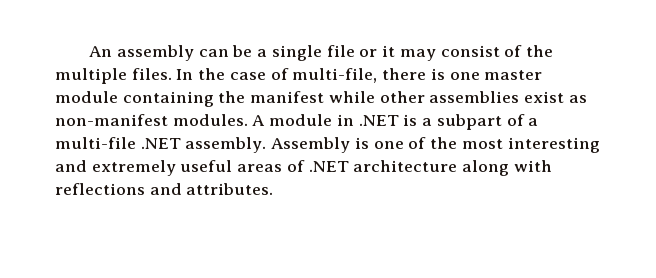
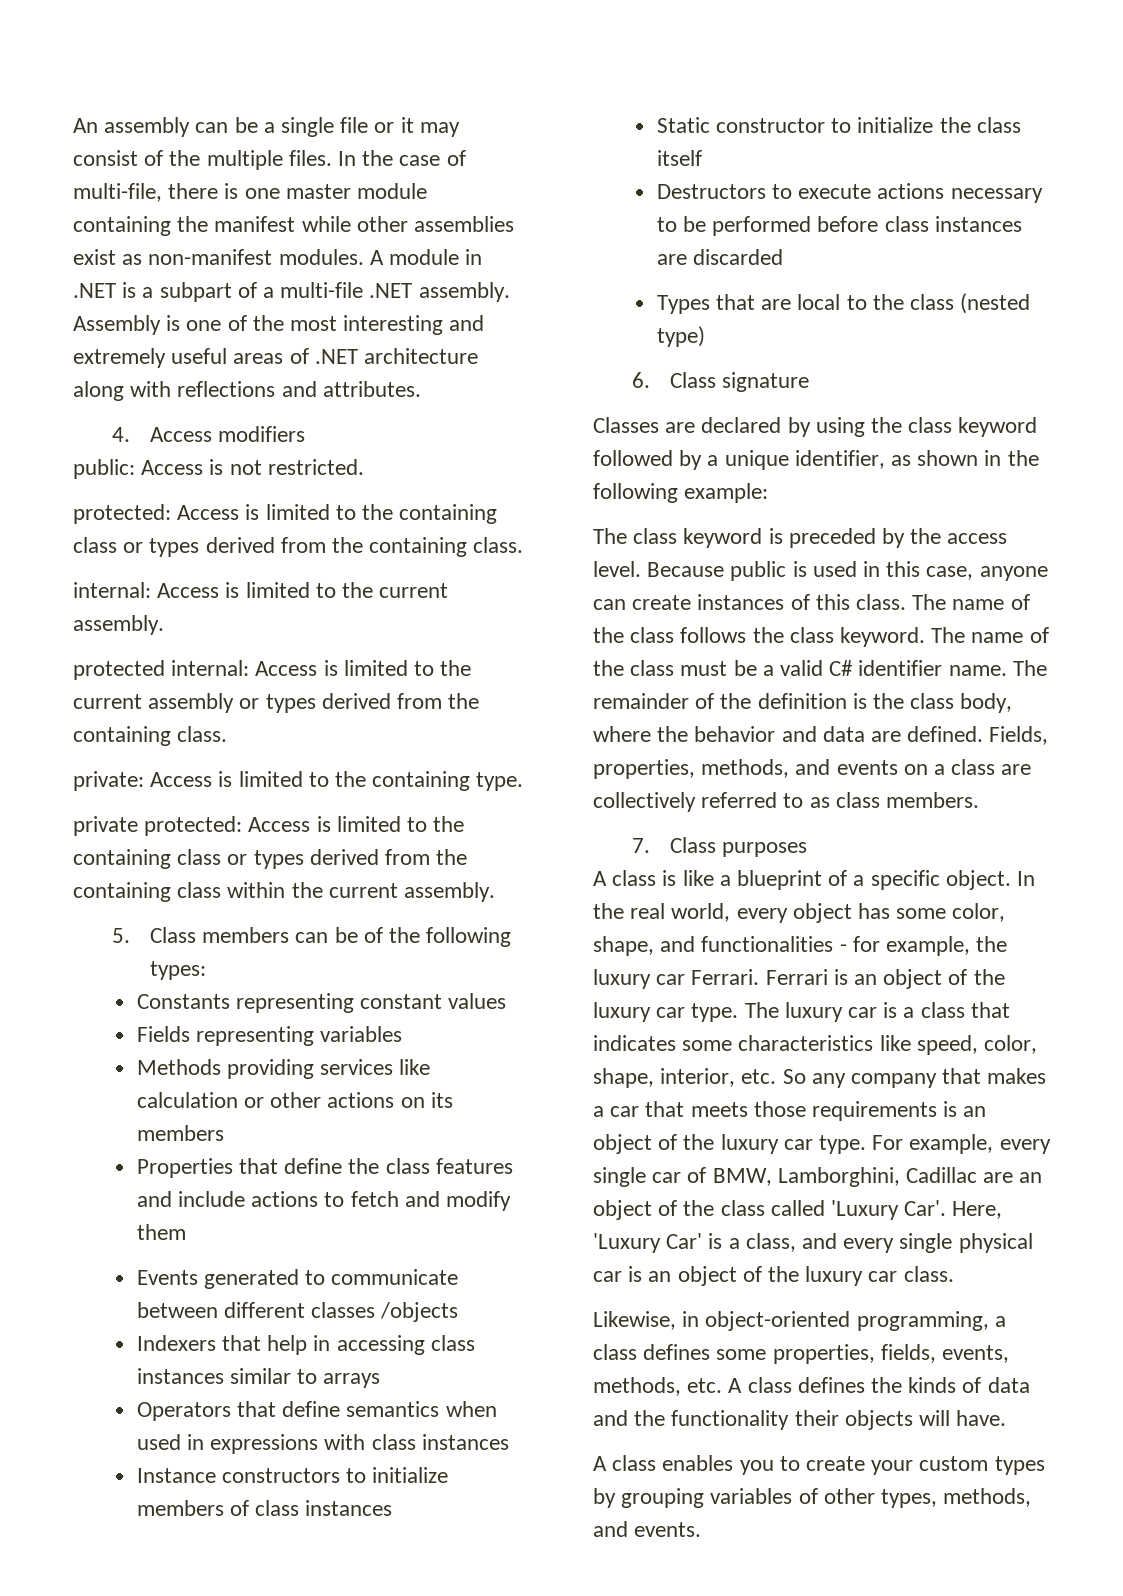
(274, 189) none -> [111,426,306,442] [73,459,364,479] [73,504,498,524] [73,537,524,557] [73,582,449,598] [73,615,164,635] [73,660,472,680] [73,693,480,713] [73,726,228,746] [73,771,524,791] [73,816,465,836] [73,849,468,869] [73,882,496,902] [111,927,512,947] [150,961,207,980] [136,993,507,1013] [136,1026,403,1046] [136,1059,431,1079] [136,1092,453,1108] [136,1125,224,1141] [136,1158,513,1178] [136,1191,512,1211] [136,1224,186,1240] [136,1269,459,1289] [136,1302,459,1322] [136,1335,475,1355] [136,1368,381,1388] [136,1401,497,1421] [136,1434,509,1454] [136,1467,449,1483] [136,1500,393,1516] [656,117,1021,133] [656,150,702,166] [656,183,1043,203] [656,216,1022,236] [656,249,784,265] [656,293,1031,314] [656,326,705,347] [631,372,810,392] [593,417,1038,437] [593,450,1039,470] [593,483,769,503] [593,528,1008,548] [593,561,1048,581] [593,594,1030,610] [593,627,1049,647] [593,660,1047,676] [593,693,1013,713] [593,726,1049,745] [593,759,1032,779] [593,792,980,812] [631,837,808,857] [593,870,1036,890] [593,903,1006,923] [593,936,1008,956] [593,969,1005,989] [593,1002,1010,1022] [593,1035,1038,1055] [593,1068,1047,1088] [593,1101,987,1121] [593,1134,1051,1154] [593,1167,1043,1187] [593,1200,1003,1220] [593,1233,1033,1253] [593,1266,954,1286] [593,1311,1006,1331] [593,1344,1010,1364] [593,1377,1030,1396] [593,1410,1007,1430] [593,1455,1045,1475] [593,1488,1032,1508] [593,1521,702,1537] // 4. Access modifiers // public: Access is not restricted. // protected: Access is limited to the containing class or types derived from the containing class. // internal: Access is limited to the current assembly. // protected internal: Access is limited to the current assembly or types derived from the containing class. // private: Access is limited to the containing type. // private protected: Access is limited to the containing class or types derived from the containing class within the current assembly. // 5. Class members can be of the following types: // Constants representing constant values // Fields representing variables // Methods providing services like calculation or other actions on its members // Properties that define the class features and include actions to fetch and modify them // Events generated to communicate between different classes /objects // Indexers that help in accessing class instances similar to arrays // Operators that define semantics when used in expressions with class instances // Instance constructors to initialize members of class instances // Static constructor to initialize the class itself // Destructors to execute actions necessary to be performed before class instances are discarded // Types that are local to the class (nested type) // 6. Class signature // Classes are declared by using the class keyword followed by a unique identifier, as shown in the following example: // The class keyword is preceded by the access level. Because public is used in this case, anyone can create instances of this class. The name of the class follows the class keyword. The name of the class must be a valid C# identifier name. The remainder of the definition is the class body, where the behavior and data are defined. Fields, properties, methods, and events on a class are collectively referred to as class members. // 7. Class purposes // A class is like a blueprint of a specific object. In the real world, every object has some color, shape, and functionalities - for example, the luxury car Ferrari. Ferrari is an object of the luxury car type. The luxury car is a class that indicates some characteristics like speed, color, shape, interior, etc. So any company that makes a car that meets those requirements is an object of the luxury car type. For example, every single car of BMW, Lamborghini, Cadillac are an object of the class called 'Luxury Car'. Here, 'Luxury Car' is a class, and every single physical car is an object of the luxury car class. // Likewise, in object-oriented programming, a class defines some properties, fields, events, methods, etc. A class defines the kinds of data and the functionality their objects will have. // A class enables you to create your custom types by grouping variables of other types, methods, and events.

